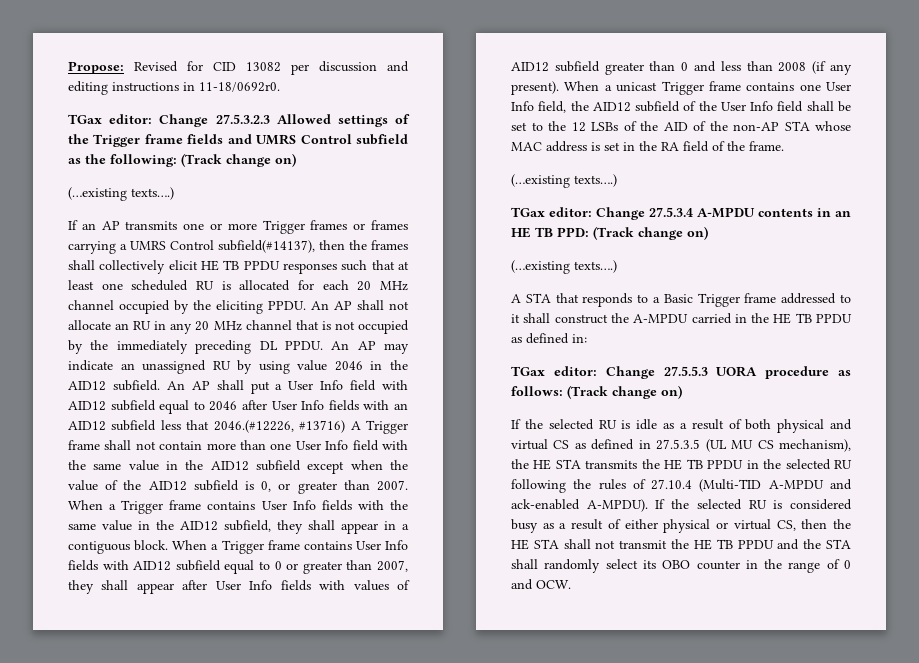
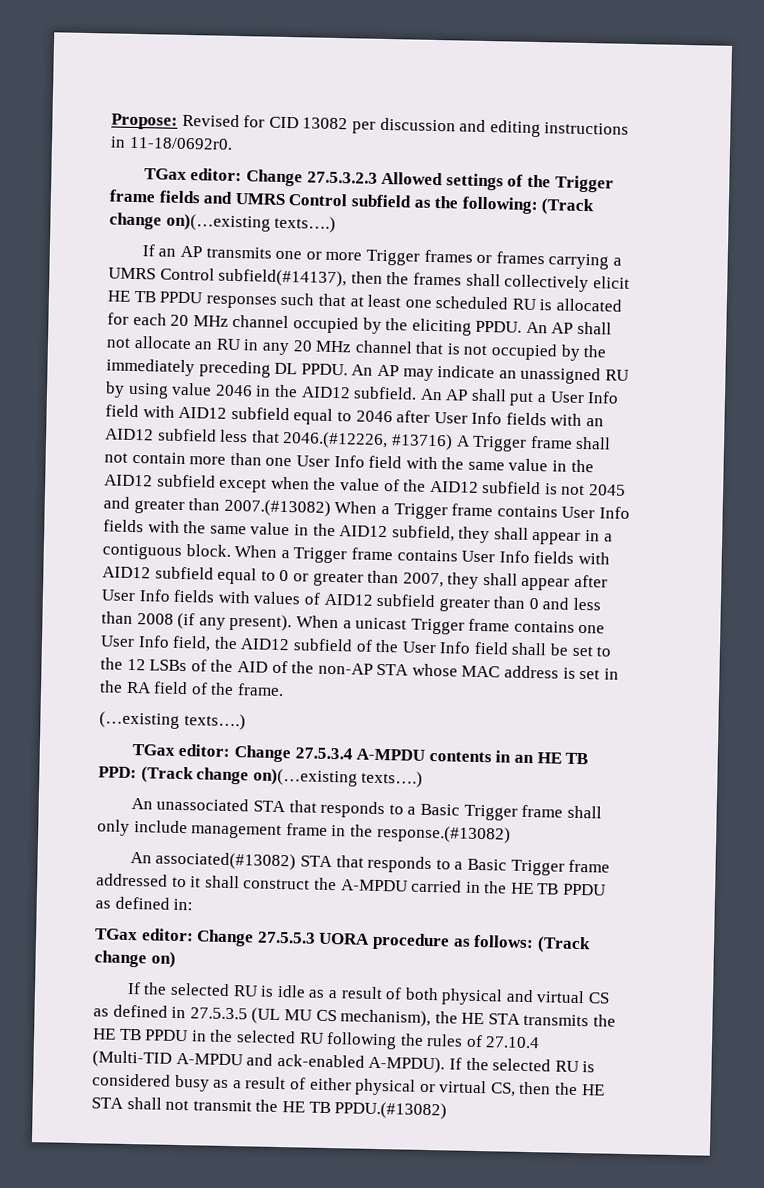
[275,153,296,167] [68,187,127,201] on) // (…existing -> [165,213,271,232] on)(…existing
[261,480,408,494] 0, or greater than 2007. -> [561,484,627,496] [103,496,331,517] not 2045 and greater than 2007.(#13082)
[687,226,708,240] [511,260,617,274] [511,294,521,303] on) // (…existing texts….) // A -> [252,768,424,788] [130,797,602,821] [97,819,511,844] [129,851,297,871] on)(…existing texts….) // An unassociated STA that responds to a Basic Trigger frame shall only include management frame in the response.(#13082) // An associated(#13082)
[737,539,851,550] [511,559,851,573] [511,579,571,590] PPDU and the STA shall randomly select its OBO counter in the range of 0 and OCW. -> [334,1101,448,1120] PPDU.(#13082)

